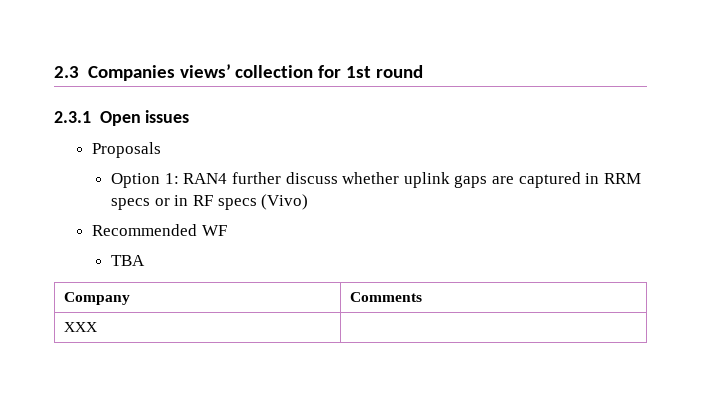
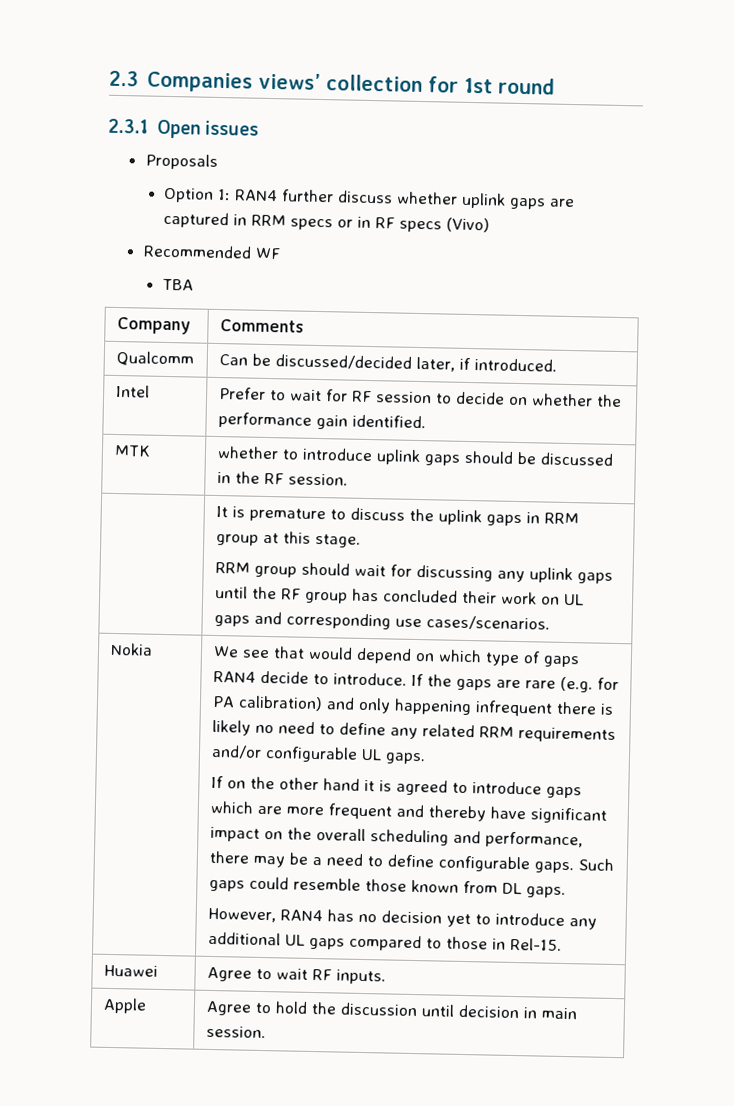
[63,322,97,332] XXX | -> [115,350,194,367] [218,353,557,372] [115,384,150,398] [218,387,622,408] [217,412,426,430] [113,444,151,457] [216,445,614,466] [216,471,348,486] [215,505,579,527] [215,531,361,548] [214,561,613,584] [214,585,584,606] [213,611,550,631] [109,642,153,656] [212,645,579,668] [212,670,619,693] [211,695,614,717] [211,719,616,743] [210,744,426,765] [210,775,582,799] [209,800,607,824] [209,826,583,849] [208,850,614,874] [208,876,566,899] [207,907,597,930] [207,931,562,952] [103,964,158,977] [206,966,386,985] [102,997,147,1014] [205,1000,577,1020] [205,1025,266,1039] Qualcomm | Can be discussed/decided later, if introduced. // Intel | Prefer to wait for RF session to decide on whether the performance gain identified. // MTK | whether to introduce uplink gaps should be discussed in the RF session. // | It is premature to discuss the uplink gaps in RRM group at this stage. // RRM group should wait for discussing any uplink gaps until the RF group has concluded their work on UL gaps and corresponding use cases/scenarios. // Nokia | We see that would depend on which type of gaps RAN4 decide to introduce. If the gaps are rare (e.g. for PA calibration) and only happening infrequent there is likely no need to define any related RRM requirements and/or configurable UL gaps. // If on the other hand it is agreed to introduce gaps which are more frequent and thereby have significant impact on the overall scheduling and performance, there may be a need to define configurable gaps. Such gaps could resemble those known from DL gaps. // However, RAN4 has no decision yet to introduce any additional UL gaps compared to those in Rel-15. // Huawei | Agree to wait RF inputs. // Apple | Agree to hold the discussion until decision in main session.

